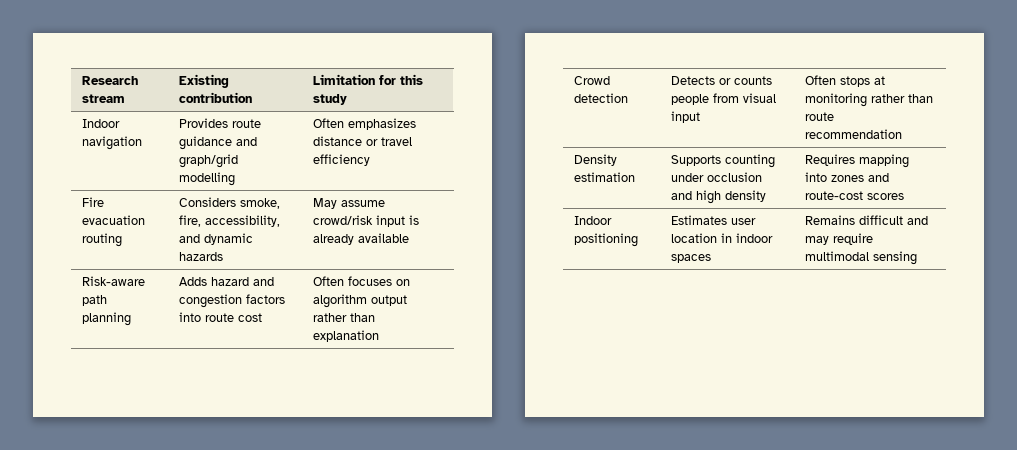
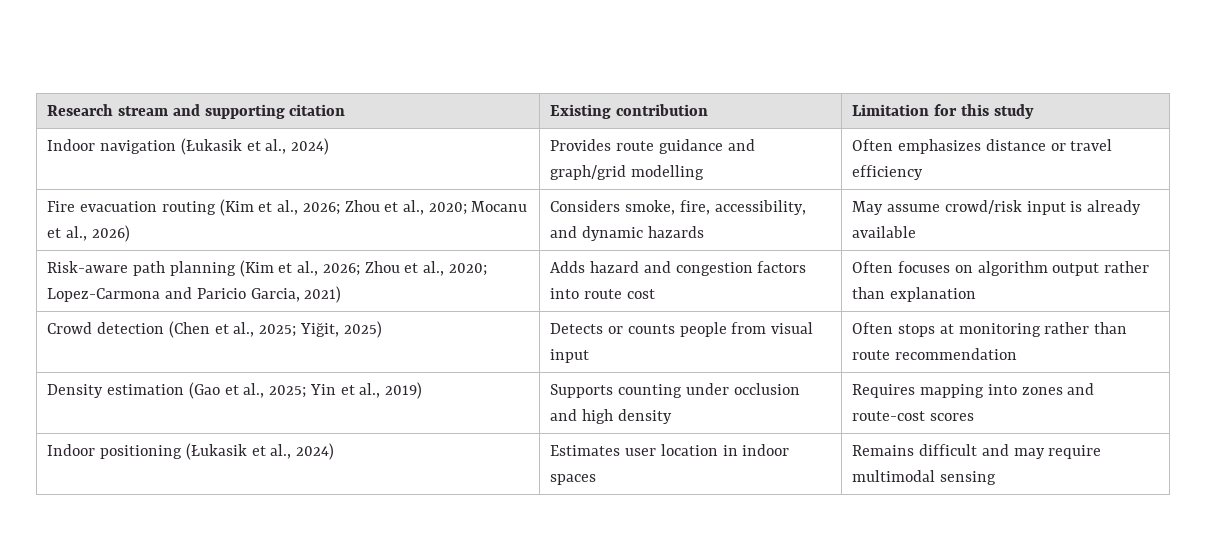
(126, 98) none -> [172,104,346,119] and supporting citation
(143, 143) none -> [180,138,330,155] (Łukasik et al., 2024)
(123, 240) none -> [219,199,528,216] [47,225,130,242] (Kim et al., 2026; Zhou et al., 2020; Mocanu et al., 2026)
(132, 319) none -> [239,260,487,277] [47,286,342,303] (Kim et al., 2026; Zhou et al., 2020; Lopez-Carmona and Paricio Garcia, 2021)
(629, 98) none -> [168,321,382,338] (Chen et al., 2025; Yiğit, 2025)
(636, 177) none -> [188,382,422,399] (Gao et al., 2025; Yin et al., 2019)
(639, 240) none -> [185,443,335,460] (Łukasik et al., 2024)

